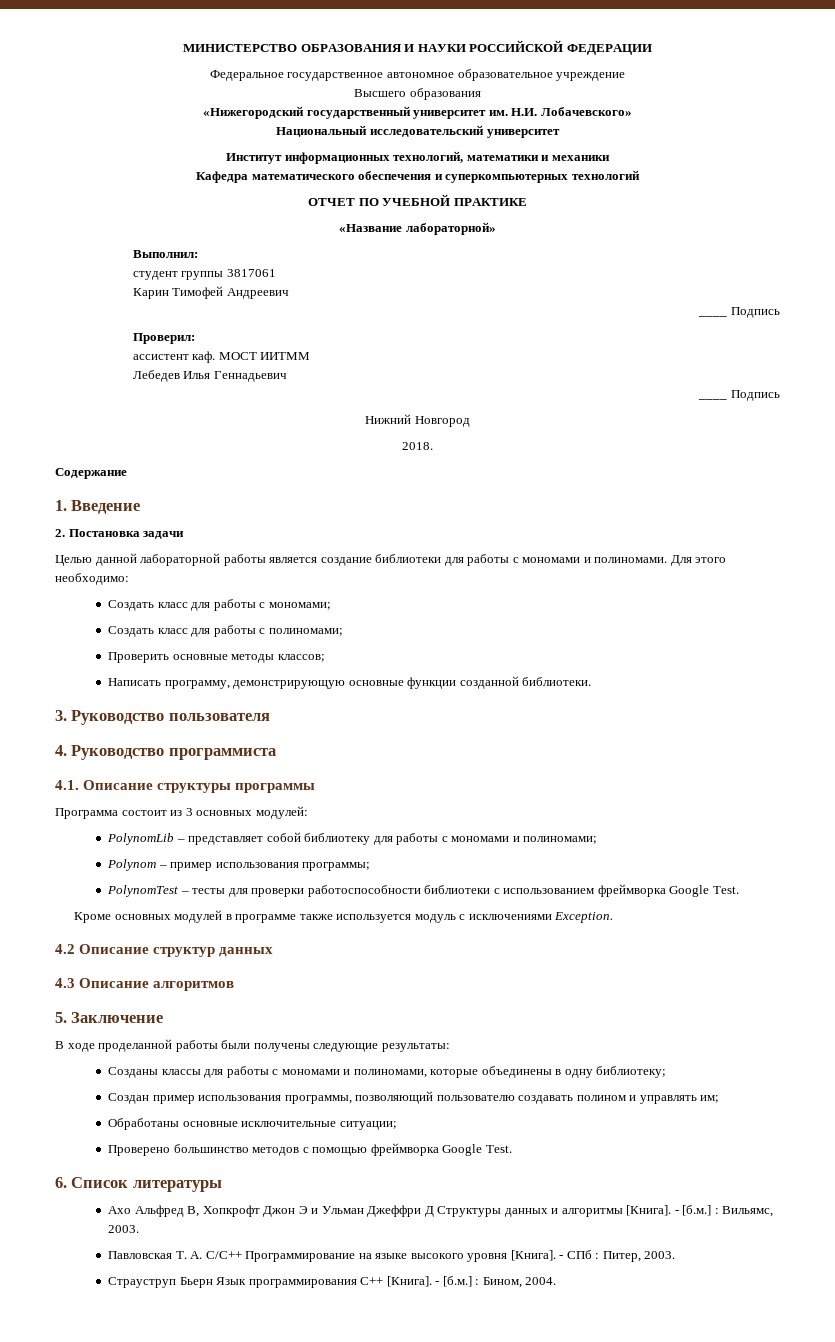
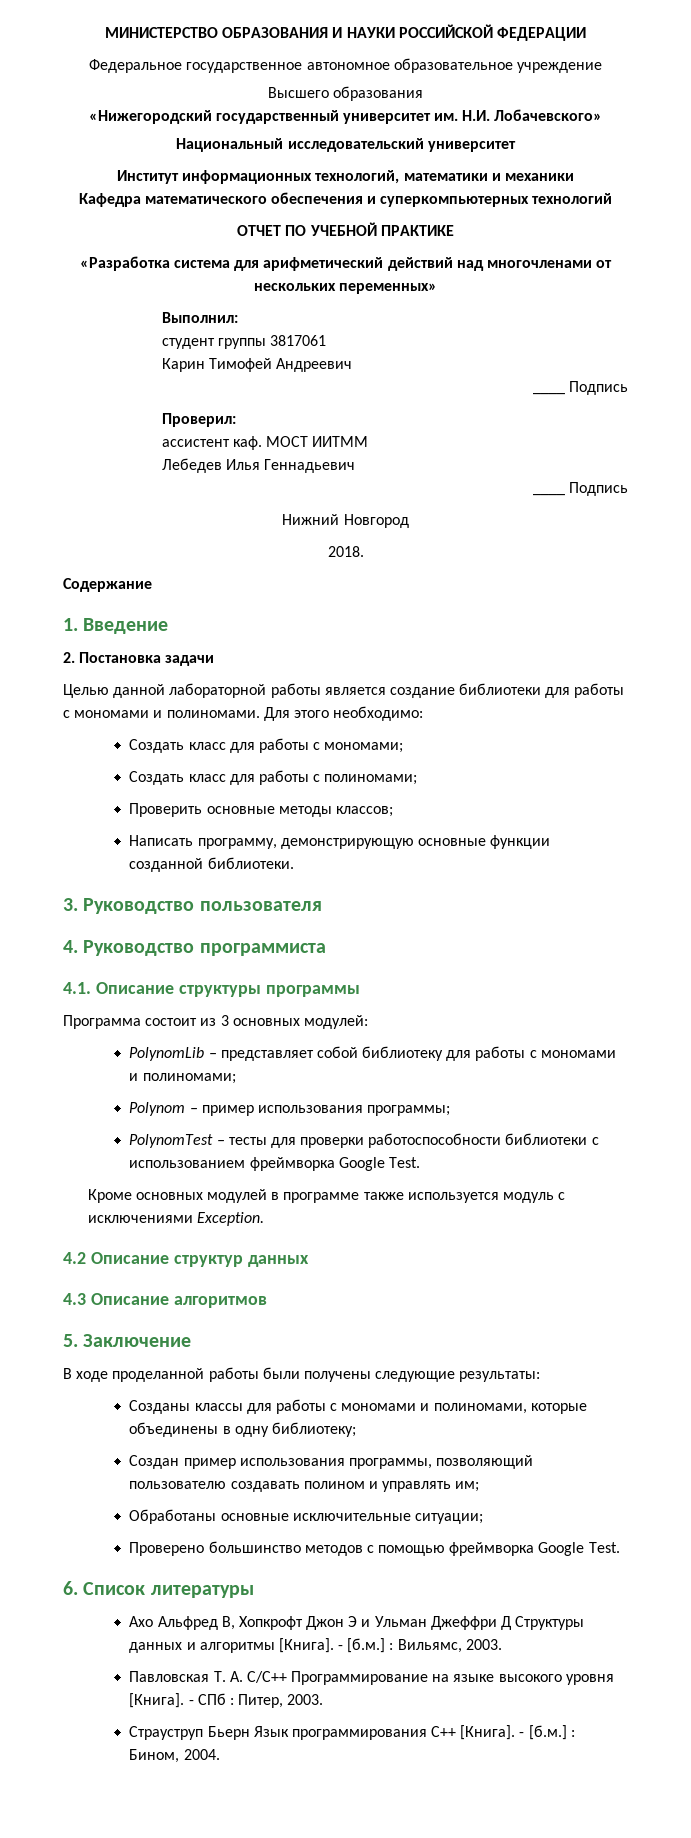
[339,222,496,235] «Название лабораторной» -> [79,256,613,271] [253,283,438,294] «Разработка система для арифметический действий над многочленами от нескольких переменных»

